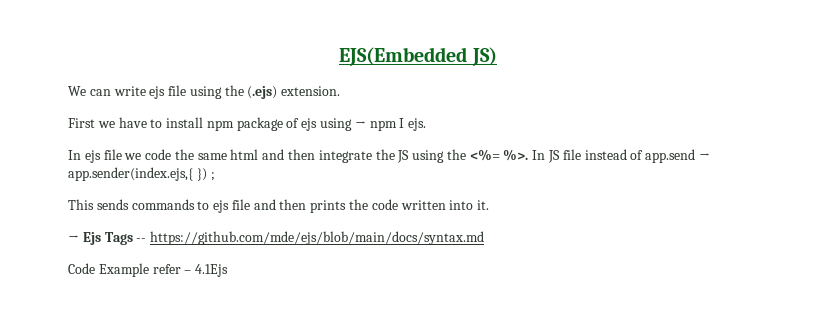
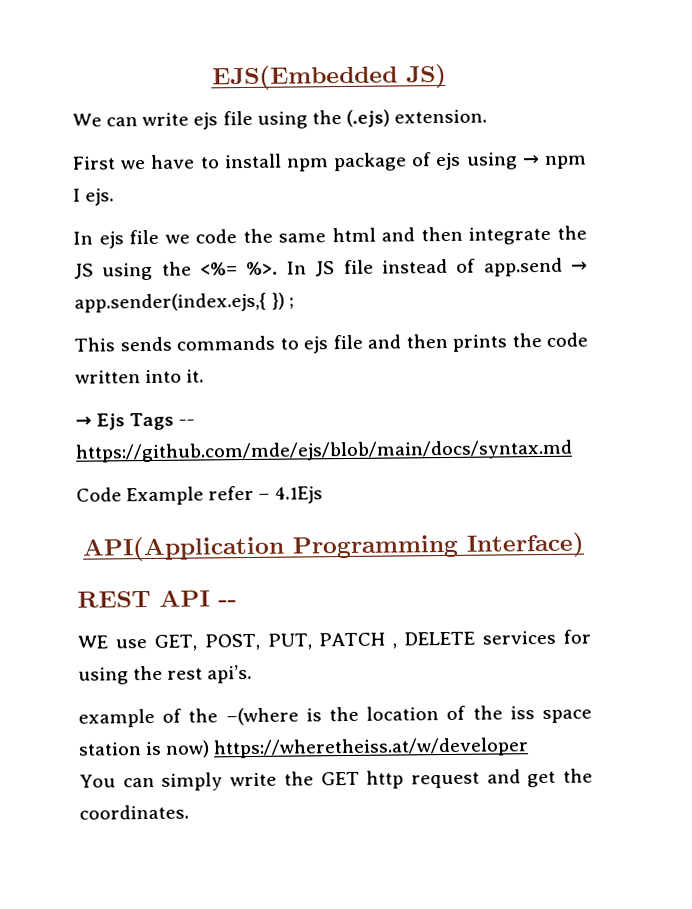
(229, 270) none -> [82,532,585,562] [77,589,237,608] [77,629,591,651] [78,664,253,685] [78,705,592,728] [78,737,530,759] [79,768,594,791] [79,804,189,820] // API(Application Programming Interface) // REST API -- // WE use GET, POST, PUT, PATCH , DELETE services for using the rest api’s. // example of the –(where is the location of the iss space station is now) https://wheretheiss.at/w/developer // You can simply write the GET http request and get the coordinates.

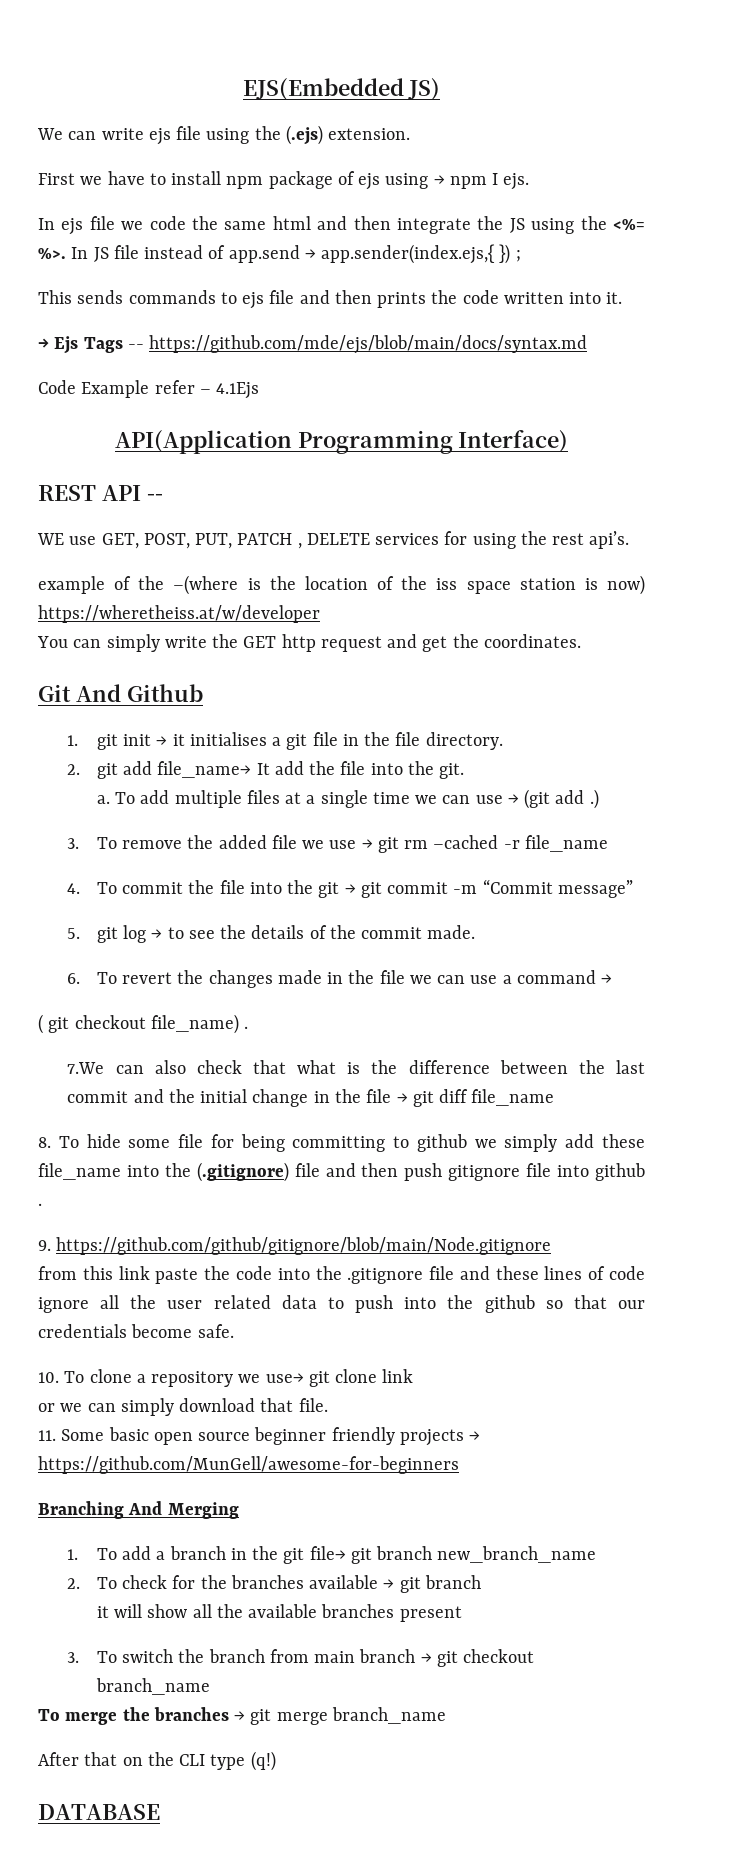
(189, 812) none -> [38,684,203,702] [67,732,503,750] [67,761,465,779] [96,789,599,809] [67,835,608,853] [67,879,633,898] [67,925,476,943] [67,970,613,988] [38,1014,249,1034] [67,1060,646,1074] [67,1089,555,1107] [38,1134,645,1152] [38,1162,645,1182] [38,1203,42,1206] [38,1237,552,1255] [38,1266,645,1284] [38,1295,645,1313] [38,1324,234,1338] [38,1369,414,1387] [38,1398,328,1416] [38,1427,481,1446] [38,1456,459,1474] [38,1501,239,1519] [67,1546,597,1564] [67,1575,481,1593] [96,1604,462,1622] [67,1649,535,1667] [95,1678,210,1695] [38,1707,446,1725] [38,1751,276,1771] [38,1804,160,1820] // Git And Github // 1. git init → it initialises a git file in the file directory. // 2. git add file_name→ It add the file into the git. // a. To add multiple files at a single time we can use → (git add .) // 3. To remove the added file we use → git rm –cached -r file_name // 4. To commit the file into the git → git commit -m “Commit message” // 5. git log → to see the details of the commit made. // 6. To revert the changes made in the file we can use a command → // ( git checkout file_name) . // 7.We can also check that what is the difference between the last commit and the initial change in the file → git diff file_name // 8. To hide some file for being committing to github we simply add these file_name into the (.gitignore) file and then push gitignore file into github . // 9. https://github.com/github/gitignore/blob/main/Node.gitignore // from this link paste the code into the .gitignore file and these lines of code ignore all the user related data to push into the github so that our credentials become safe. // 10. To clone a repository we use→ git clone link // or we can simply download that file. // 11. Some basic open source beginner friendly projects → https://github.com/MunGell/awesome-for-beginners // Branching And Merging // 1. To add a branch in the git file→ git branch new_branch_name // 2. To check for the branches available → git branch // it will show all the available branches present // 3. To switch the branch from main branch → git checkout branch_name // To merge the branches → git merge branch_name // After that on the CLI type (q!) // DATABASE

